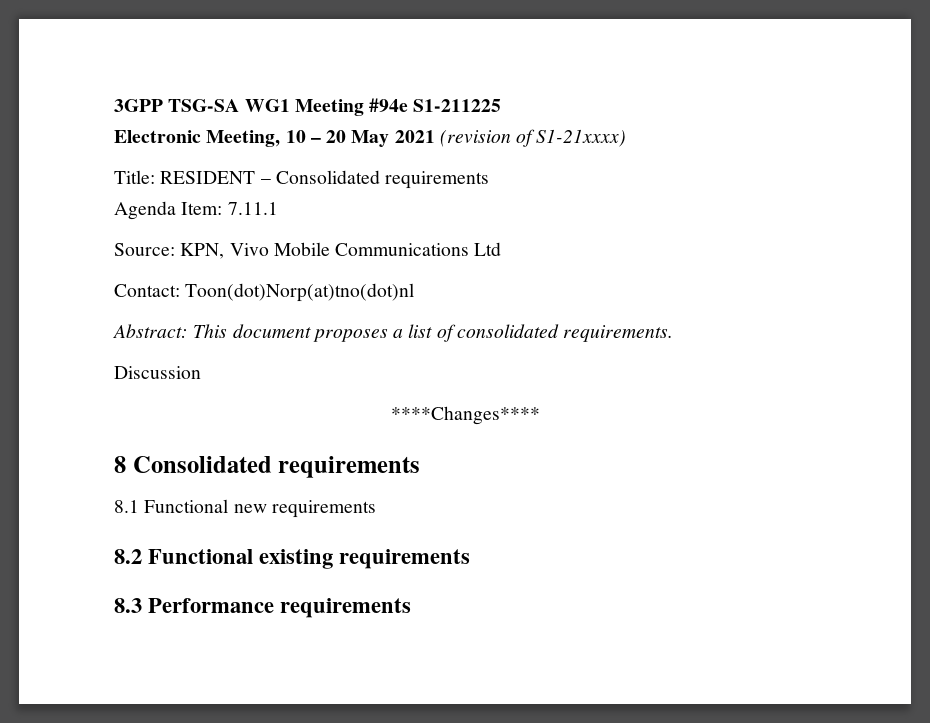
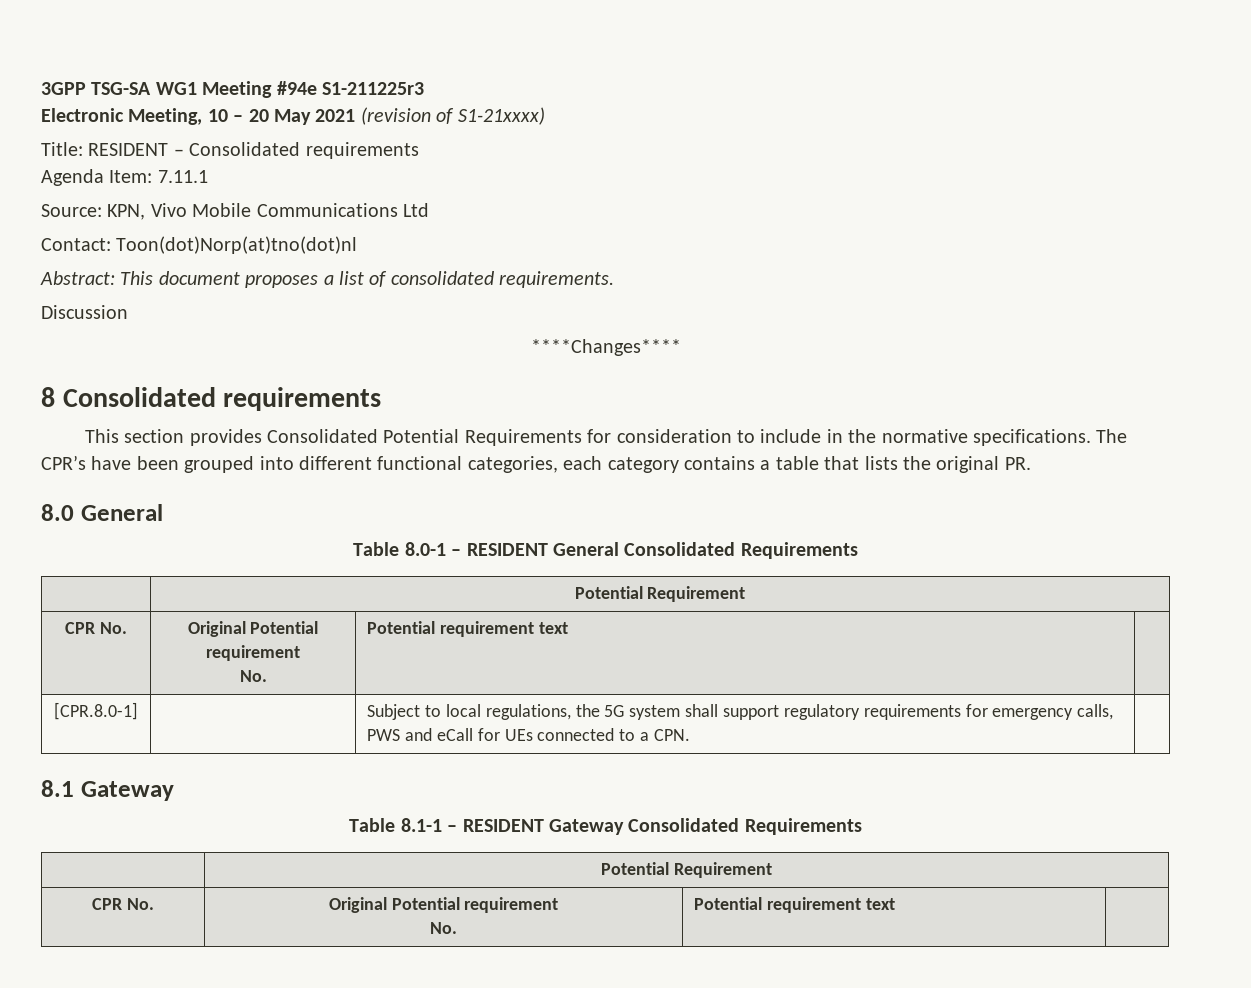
[413,99,502,112] S1-211225 -> [322,82,424,95] S1-211225r3
[114,499,376,518] [114,549,471,569] [114,598,412,618] 8.1 Functional new requirements // 8.2 Functional existing requirements // 8.3 Performance requirements -> [84,429,1128,446] [41,455,1031,473] [41,504,163,521] [353,542,858,559] [574,586,746,602] [65,622,127,634] [187,621,319,637] [206,645,300,661] [239,670,267,682] [367,621,568,637] [54,702,138,720] [367,704,1114,720] [367,728,691,741] [41,780,174,801] [349,818,862,835] [601,862,772,878] [92,898,154,910] [328,897,559,913] [430,922,458,934] [694,897,895,913] This section provides Consolidated Potential Requirements for consideration to include in the normative specifications. The CPR’s have been grouped into different functional categories, each category contains a table that lists the original PR. // 8.0 General // Table 8.0-1 – RESIDENT General Consolidated Requirements // | Potential Requirement // CPR No. | Original Potential requirement // No. | Potential requirement text | // [CPR.8.0-1] | | Subject to local regulations, the 5G system shall support regulatory requirements for emergency calls, PWS and eCall for UEs connected to a CPN. | // 8.1 Gateway // Table 8.1-1 – RESIDENT Gateway Consolidated Requirements // | Potential Requirement // CPR No. | Original Potential requirement // No. | Potential requirement text |

